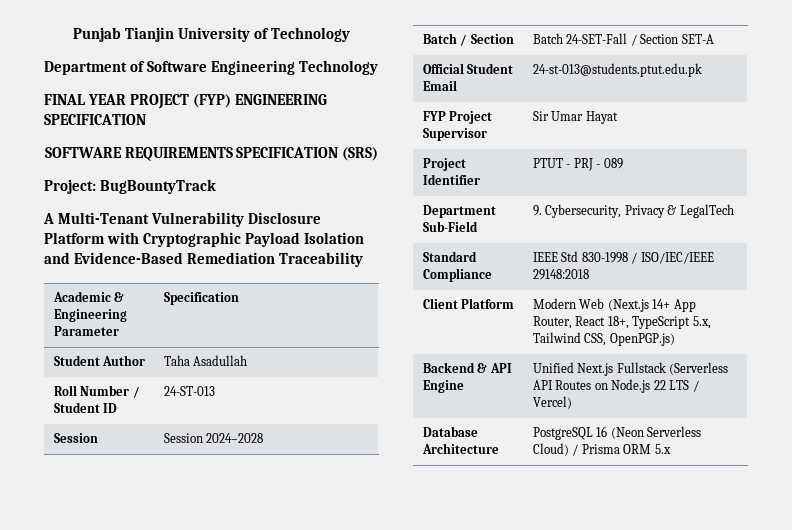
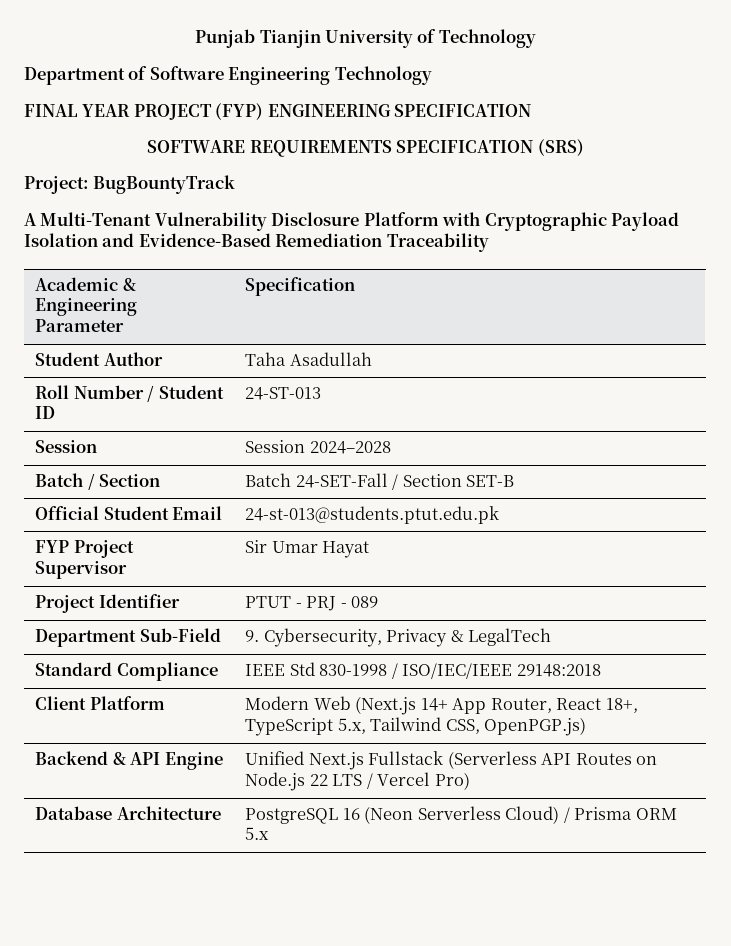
[681,34,714,44] SET-A -> [466,475,515,487] SET-B
[532,396,572,409] Vercel) -> [377,772,470,790] Vercel Pro)

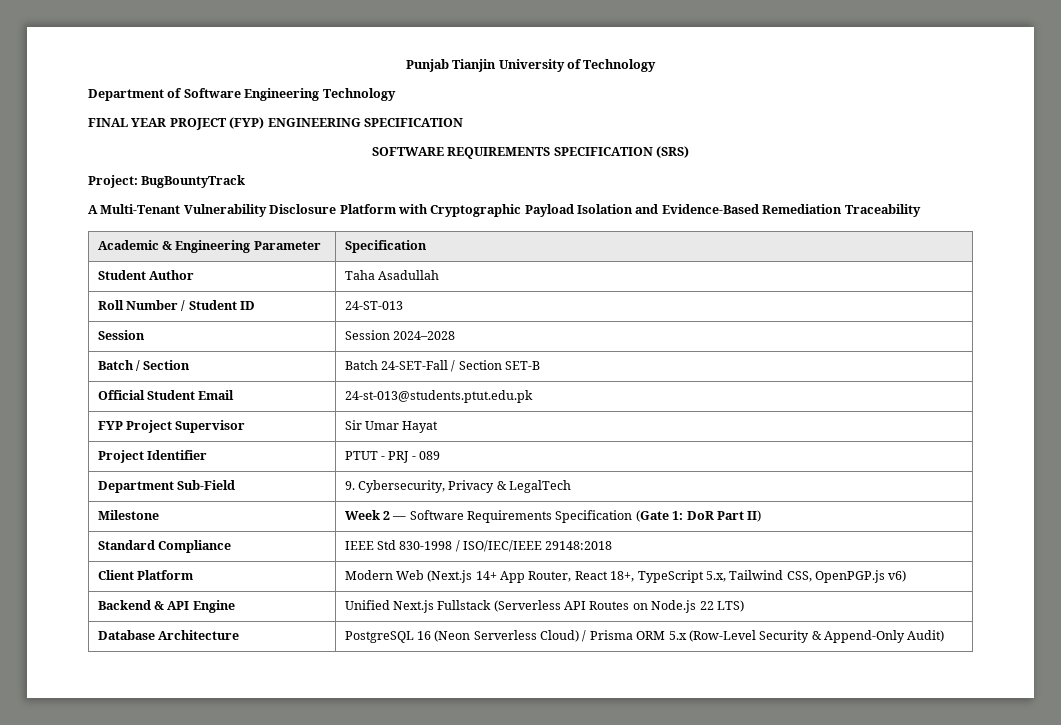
(552, 637) none -> [97,510,159,520] [344,510,762,523] // Milestone | Week 2 — Software Requirements Specification (Gate 1: DoR Part II)
[484,717,587,736] OpenPGP.js) -> [815,570,907,583] OpenPGP.js v6)
[332,772,470,790] LTS / Vercel Pro) -> [716,600,744,612] LTS)
(270, 833) none -> [688,630,945,643] (Row-Level Security & Append-Only Audit)

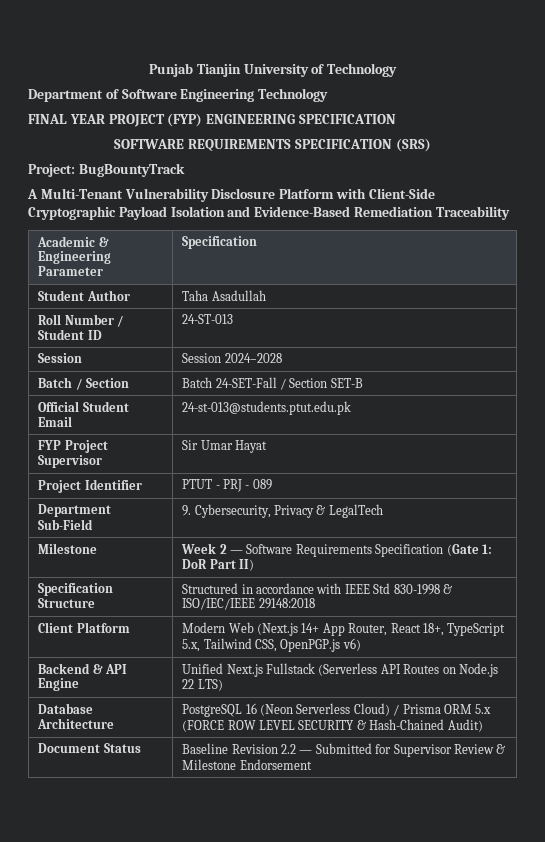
(428, 209) none -> [368,188,435,199] Client-Side
[97,540,231,553] Standard Compliance | -> [38,583,114,596] [38,598,96,608] [182,583,342,594] Specification Structure | Structured in accordance with
[455,540,460,552] / -> [442,584,452,594] &
[688,630,945,643] (Row-Level Security & Append-Only Audit) -> [182,719,483,732] [38,743,141,753] [182,743,506,757] [182,759,312,770] (FORCE ROW LEVEL SECURITY & Hash-Chained Audit) // Document Status | Baseline Revision 2.2 — Submitted for Supervisor Review & Milestone Endorsement

